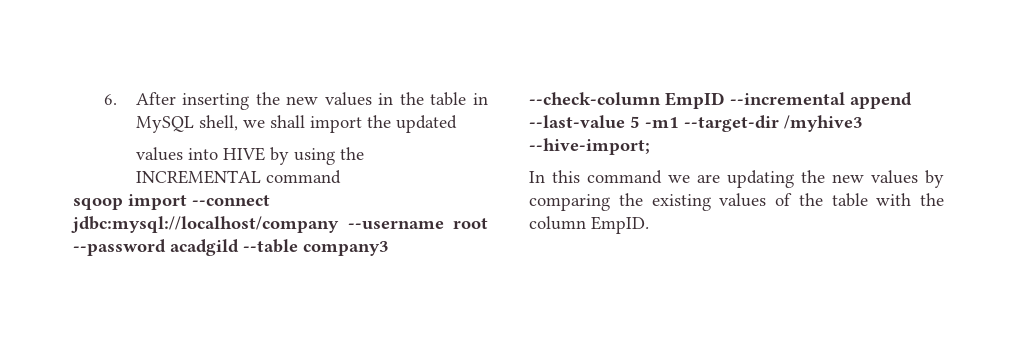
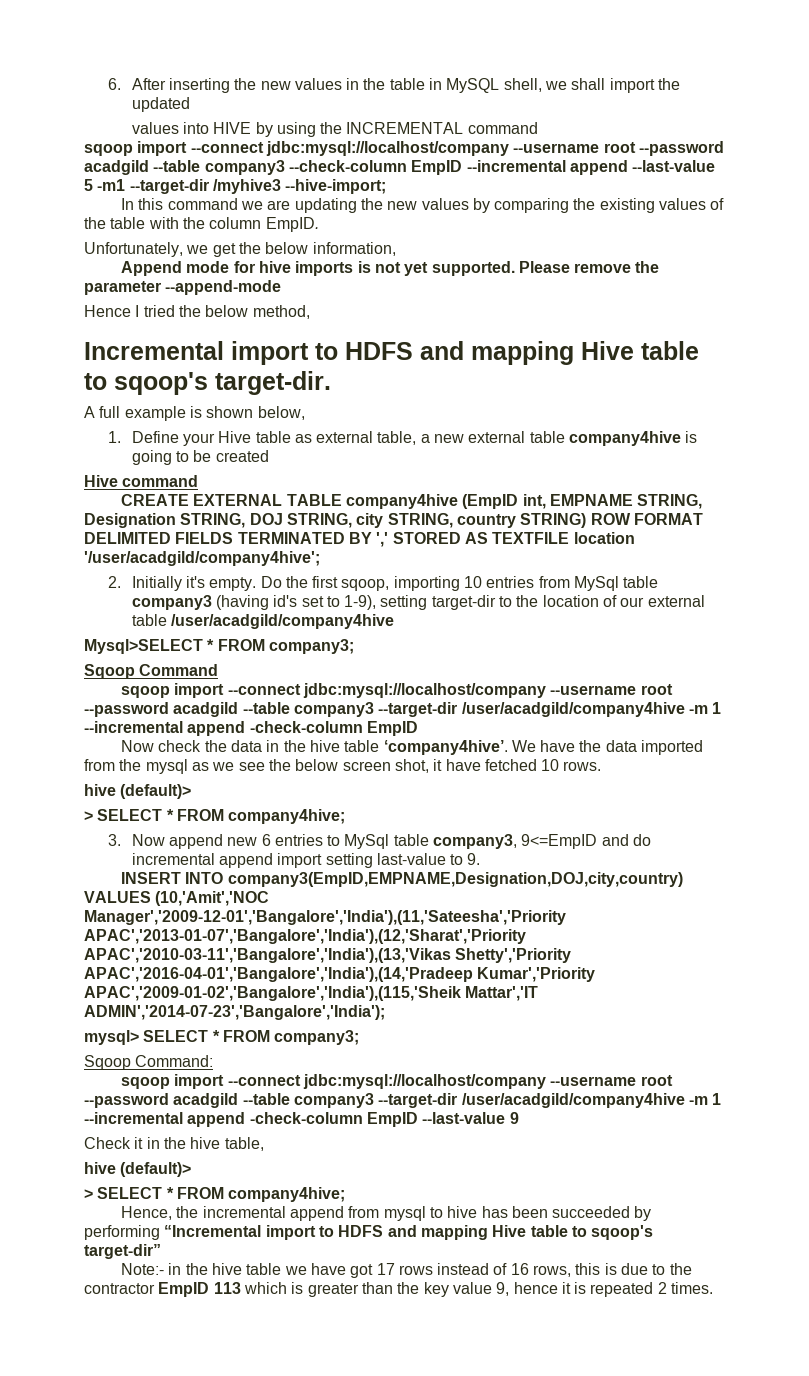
(649, 225) none -> [84,242,396,257] [120,261,660,276] [84,280,282,295] [84,305,310,319] [84,341,699,365] [84,371,331,395] [84,406,305,421] [107,431,698,446] [131,450,269,465] [84,475,199,487] [120,494,703,509] [84,513,703,528] [84,532,635,547] [84,551,320,566] [107,576,659,591] [131,595,705,610] [131,614,394,629] [84,639,354,654] [84,664,219,679] [120,683,673,698] [84,702,722,717] [84,721,418,736] [120,740,704,755] [84,759,602,774] [84,784,192,799] [84,809,346,824] [107,834,652,849] [131,853,481,868] [120,872,683,887] [84,891,270,906] [84,910,566,925] [84,929,526,944] [84,948,572,963] [84,967,596,982] [84,986,539,1001] [84,1005,385,1020] [84,1030,360,1045] [84,1055,214,1070] [120,1074,673,1089] [84,1093,722,1108] [84,1112,519,1127] [84,1137,264,1151] [84,1162,192,1177] [84,1187,346,1202] [120,1206,652,1221] [84,1225,654,1240] [84,1244,161,1259] [120,1263,692,1278] [84,1282,714,1297] // Unfortunately, we get the below information, // Append mode for hive imports is not yet supported. Please remove the parameter --append-mode // Hence I tried the below method, // Incremental import to HDFS and mapping Hive table to sqoop's target-dir. // A full example is shown below, // 1. Define your Hive table as external table, a new external table company4hive is going to be created // Hive command // CREATE EXTERNAL TABLE company4hive (EmpID int, EMPNAME STRING, Designation STRING, DOJ STRING, city STRING, country STRING) ROW FORMAT DELIMITED FIELDS TERMINATED BY ',' STORED AS TEXTFILE location '/user/acadgild/company4hive'; // 2. Initially it's empty. Do the first sqoop, importing 10 entries from MySql table company3 (having id's set to 1-9), setting target-dir to the location of our external table /user/acadgild/company4hive // Mysql>SELECT * FROM company3; // Sqoop Command // sqoop import --connect jdbc:mysql://localhost/company --username root --password acadgild --table company3 --target-dir /user/acadgild/company4hive -m 1 --incremental append -check-column EmpID // Now check the data in the hive table ‘company4hive’. We have the data imported from the mysql as we see the below screen shot, it have fetched 10 rows. // hive (default)> // > SELECT * FROM company4hive; // 3. Now append new 6 entries to MySql table company3, 9<=EmpID and do incremental append import setting last-value to 9. // INSERT INTO company3(EmpID,EMPNAME,Designation,DOJ,city,country) VALUES (10,'Amit','NOC Manager','2009-12-01','Bangalore','India'),(11,'Sateesha','Priority APAC','2013-01-07','Bangalore','India'),(12,'Sharat','Priority APAC','2010-03-11','Bangalore','India'),(13,'Vikas Shetty','Priority APAC','2016-04-01','Bangalore','India'),(14,'Pradeep Kumar','Priority APAC','2009-01-02','Bangalore','India'),(115,'Sheik Mattar','IT ADMIN','2014-07-23','Bangalore','India'); // mysql> SELECT * FROM company3; // Sqoop Command: // sqoop import --connect jdbc:mysql://localhost/company --username root --password acadgild --table company3 --target-dir /user/acadgild/company4hive -m 1 --incremental append -check-column EmpID --last-value 9 // Check it in the hive table, // hive (default)> // > SELECT * FROM company4hive; // Hence, the incremental append from mysql to hive has been succeeded by performing “Incremental import to HDFS and mapping Hive table to sqoop's target-dir” // Note:- in the hive table we have got 17 rows instead of 16 rows, this is due to the contractor EmpID 113 which is greater than the key value 9, hence it is repeated 2 times.

